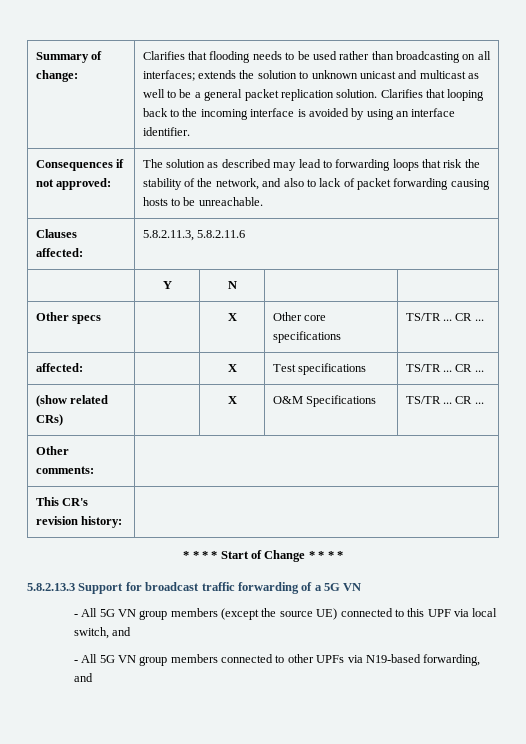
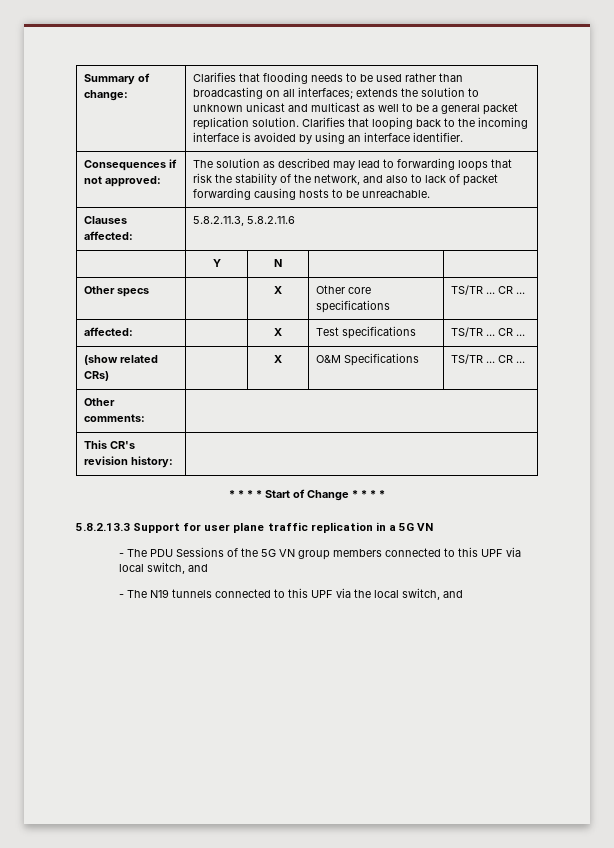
[145,582,313,594] broadcast traffic forwarding of -> [204,522,386,533] user plane traffic replication in
[81,608,338,620] All 5G VN group members (except the source UE) -> [126,547,382,560] The PDU Sessions of the 5G VN group members
[81,654,481,666] All 5G VN group members connected to other UPFs via N19-based forwarding, -> [126,588,440,600] The N19 tunnels connected to this UPF via the local switch,

